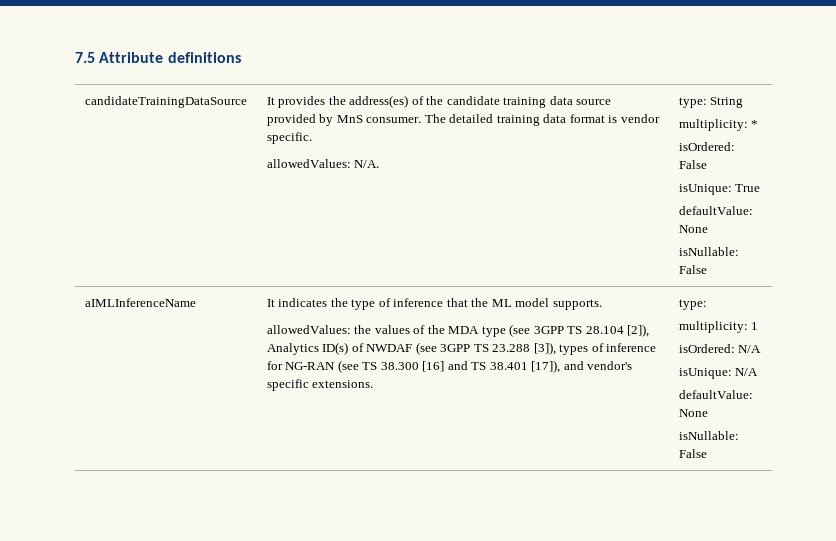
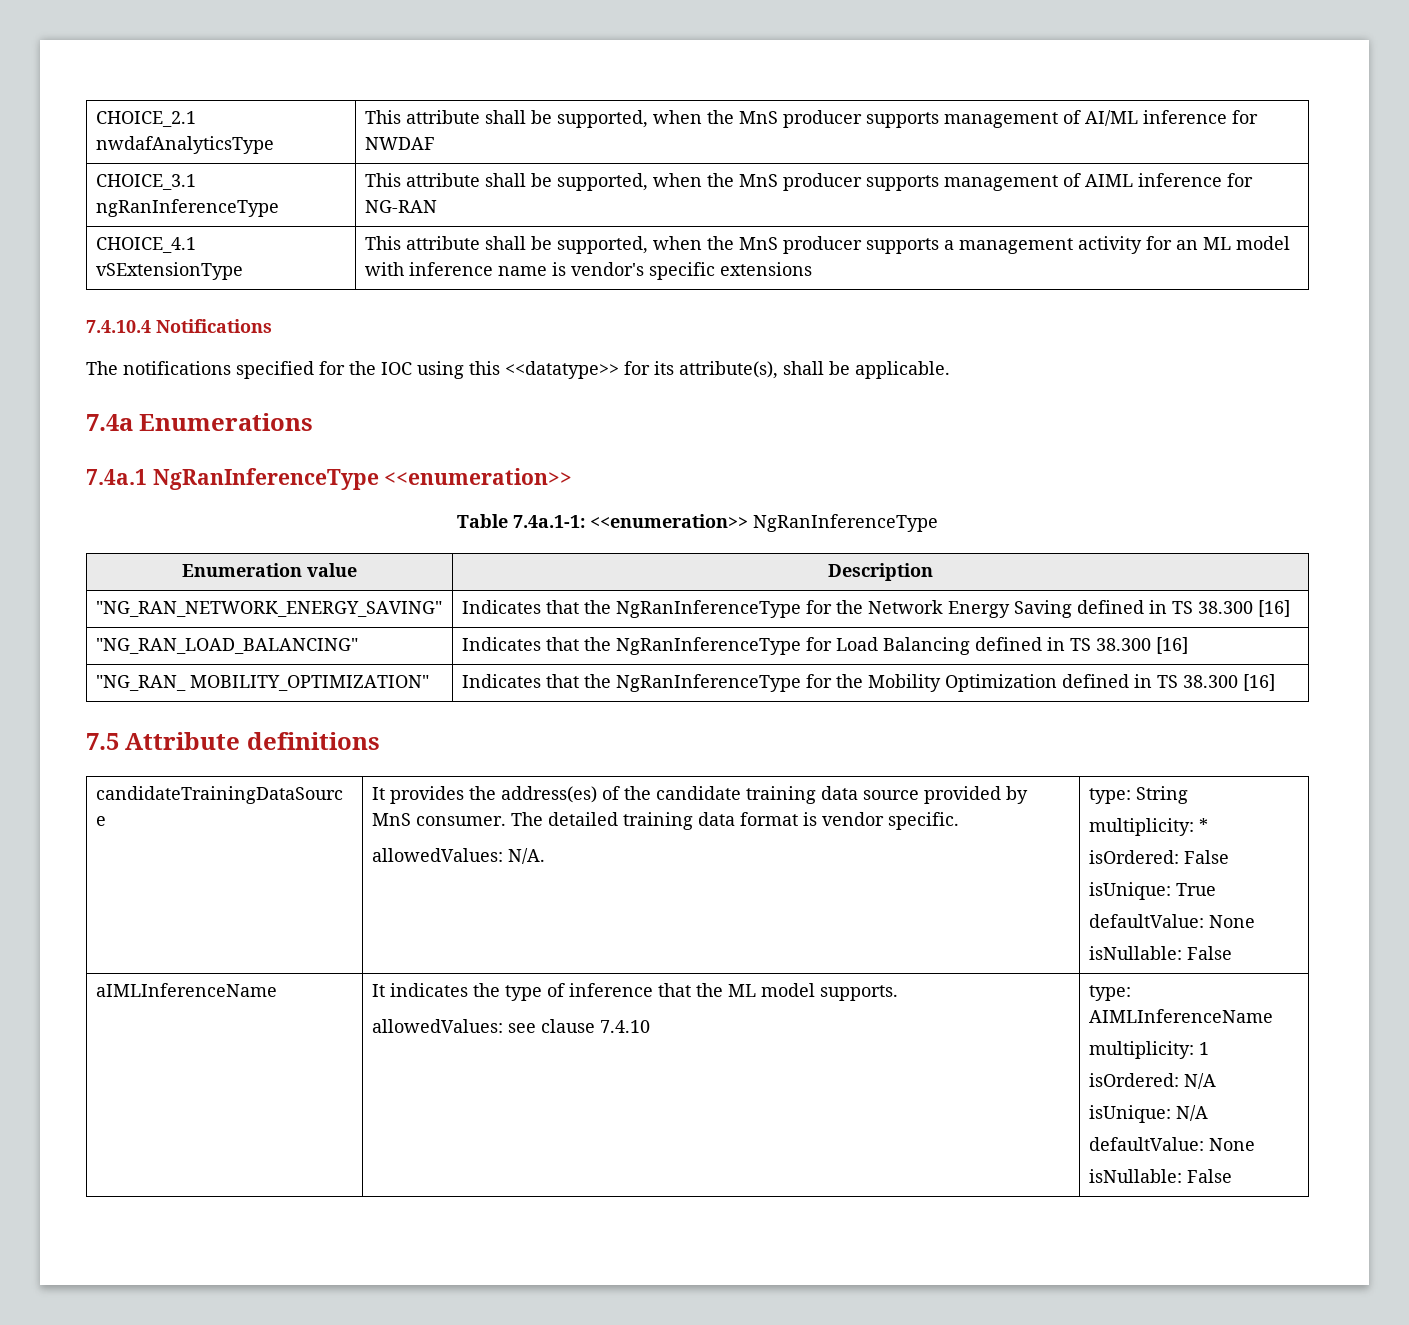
(75, 57) none -> [96,111,197,127] [96,136,275,154] [365,110,1259,128] [365,137,436,150] [96,174,197,190] [96,199,280,217] [365,173,1254,191] [365,200,438,213] [96,237,197,253] [96,262,244,280] [365,236,1291,254] [365,262,813,280] [86,319,272,333] [86,361,950,379] [86,413,314,431] [86,468,573,490] [457,514,938,532] [182,563,357,577] [828,563,933,581] [96,601,443,617] [462,600,1291,618] [96,638,359,654] [462,637,1189,655] [96,675,430,691] [462,674,1276,692] CHOICE_2.1 nwdafAnalyticsType | This attribute shall be supported, when the MnS producer supports management of AI/ML inference for NWDAF // CHOICE_3.1 ngRanInferenceType | This attribute shall be supported, when the MnS producer supports management of AIML inference for NG-RAN // CHOICE_4.1 vSExtensionType | This attribute shall be supported, when the MnS producer supports a management activity for an ML model with inference name is vendor's specific extensions // 7.4.10.4 Notifications // The notifications specified for the IOC using this <<datatype>> for its attribute(s), shall be applicable. // 7.4a Enumerations // 7.4a.1 NgRanInferenceType <<enumeration>> // Table 7.4a.1-1: <<enumeration>> NgRanInferenceType // Enumeration value | Description // "NG_RAN_NETWORK_ENERGY_SAVING" | Indicates that the NgRanInferenceType for the Network Energy Saving defined in TS 38.300 [16] // "NG_RAN_LOAD_BALANCING" | Indicates that the NgRanInferenceType for Load Balancing defined in TS 38.300 [16] // "NG_RAN_ MOBILITY_OPTIMIZATION" | Indicates that the NgRanInferenceType for the Mobility Optimization defined in TS 38.300 [16] //
[354,324,650,337] [266,342,657,355] [266,360,633,373] [266,379,374,391] [678,299,707,310] the values of the MDA type (see 3GPP TS 28.104 [2]), Analytics ID(s) of NWDAF (see 3GPP TS 23.288 [3]), types of inference for NG-RAN (see TS 38.300 [16] and TS 38.401 [17]), and vendor's specific extensions. | type: -> [508,1019,651,1033] [1089,985,1132,1001] [1089,1009,1274,1023] see clause 7.4.10 | type: AIMLInferenceName

